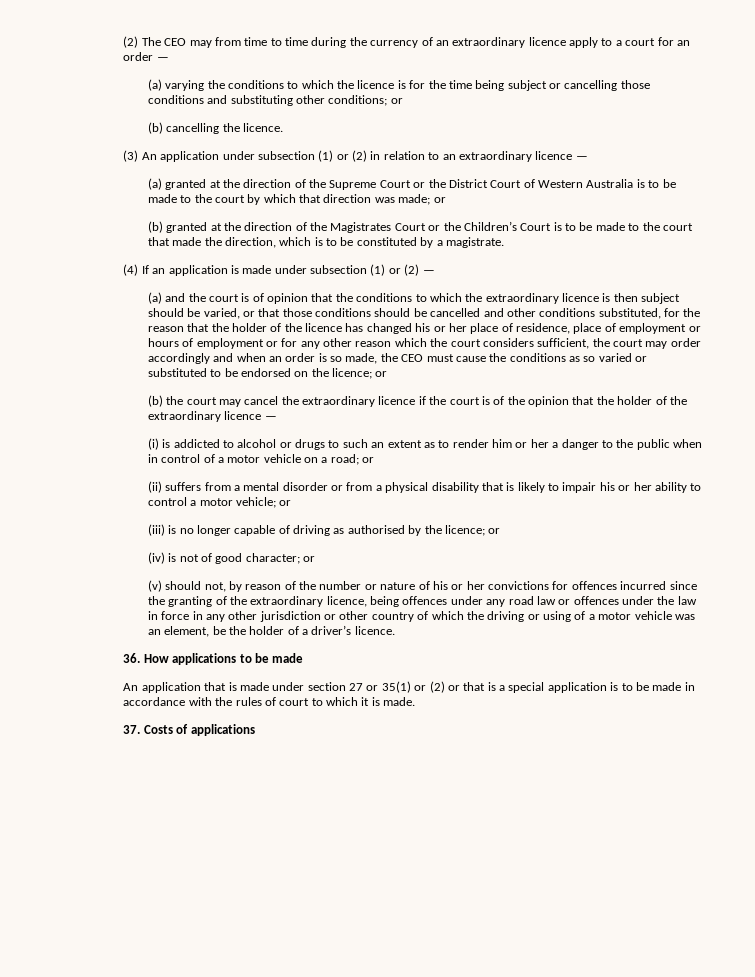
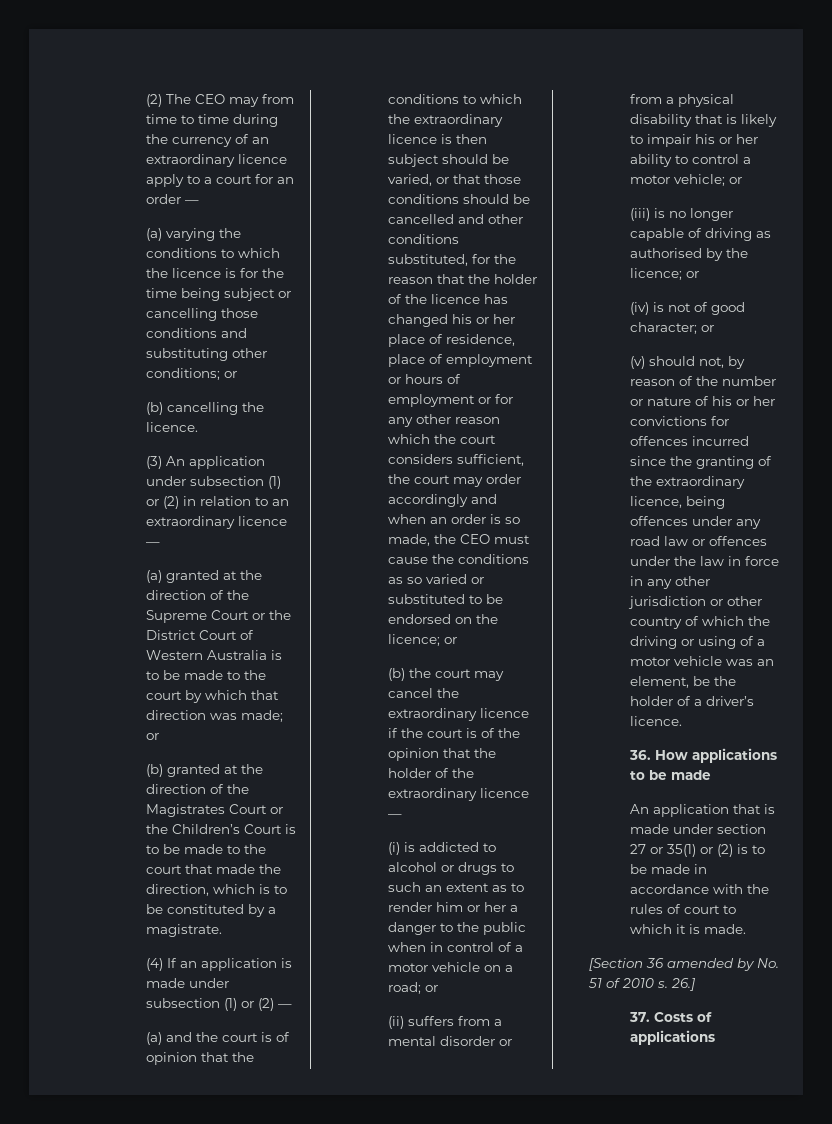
[447,682,607,693] or that is a special application -> (733, 850) none
(416, 701) none -> [589,958,780,971] [588,978,697,991] // [Section 36 amended by No. 51 of 2010 s. 26.]

